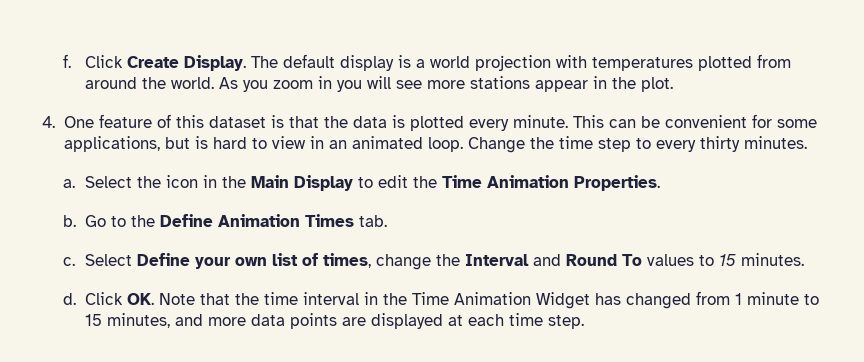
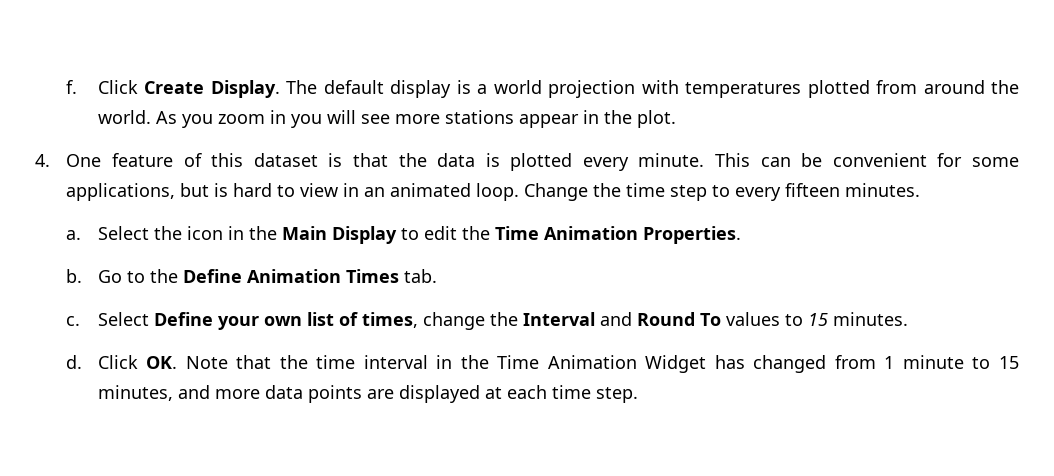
[699,136,740,152] thirty -> [785,183,841,197] fifteen

